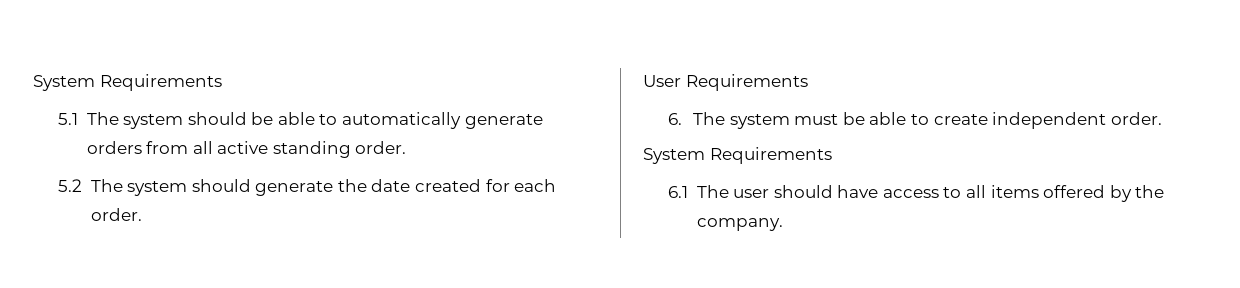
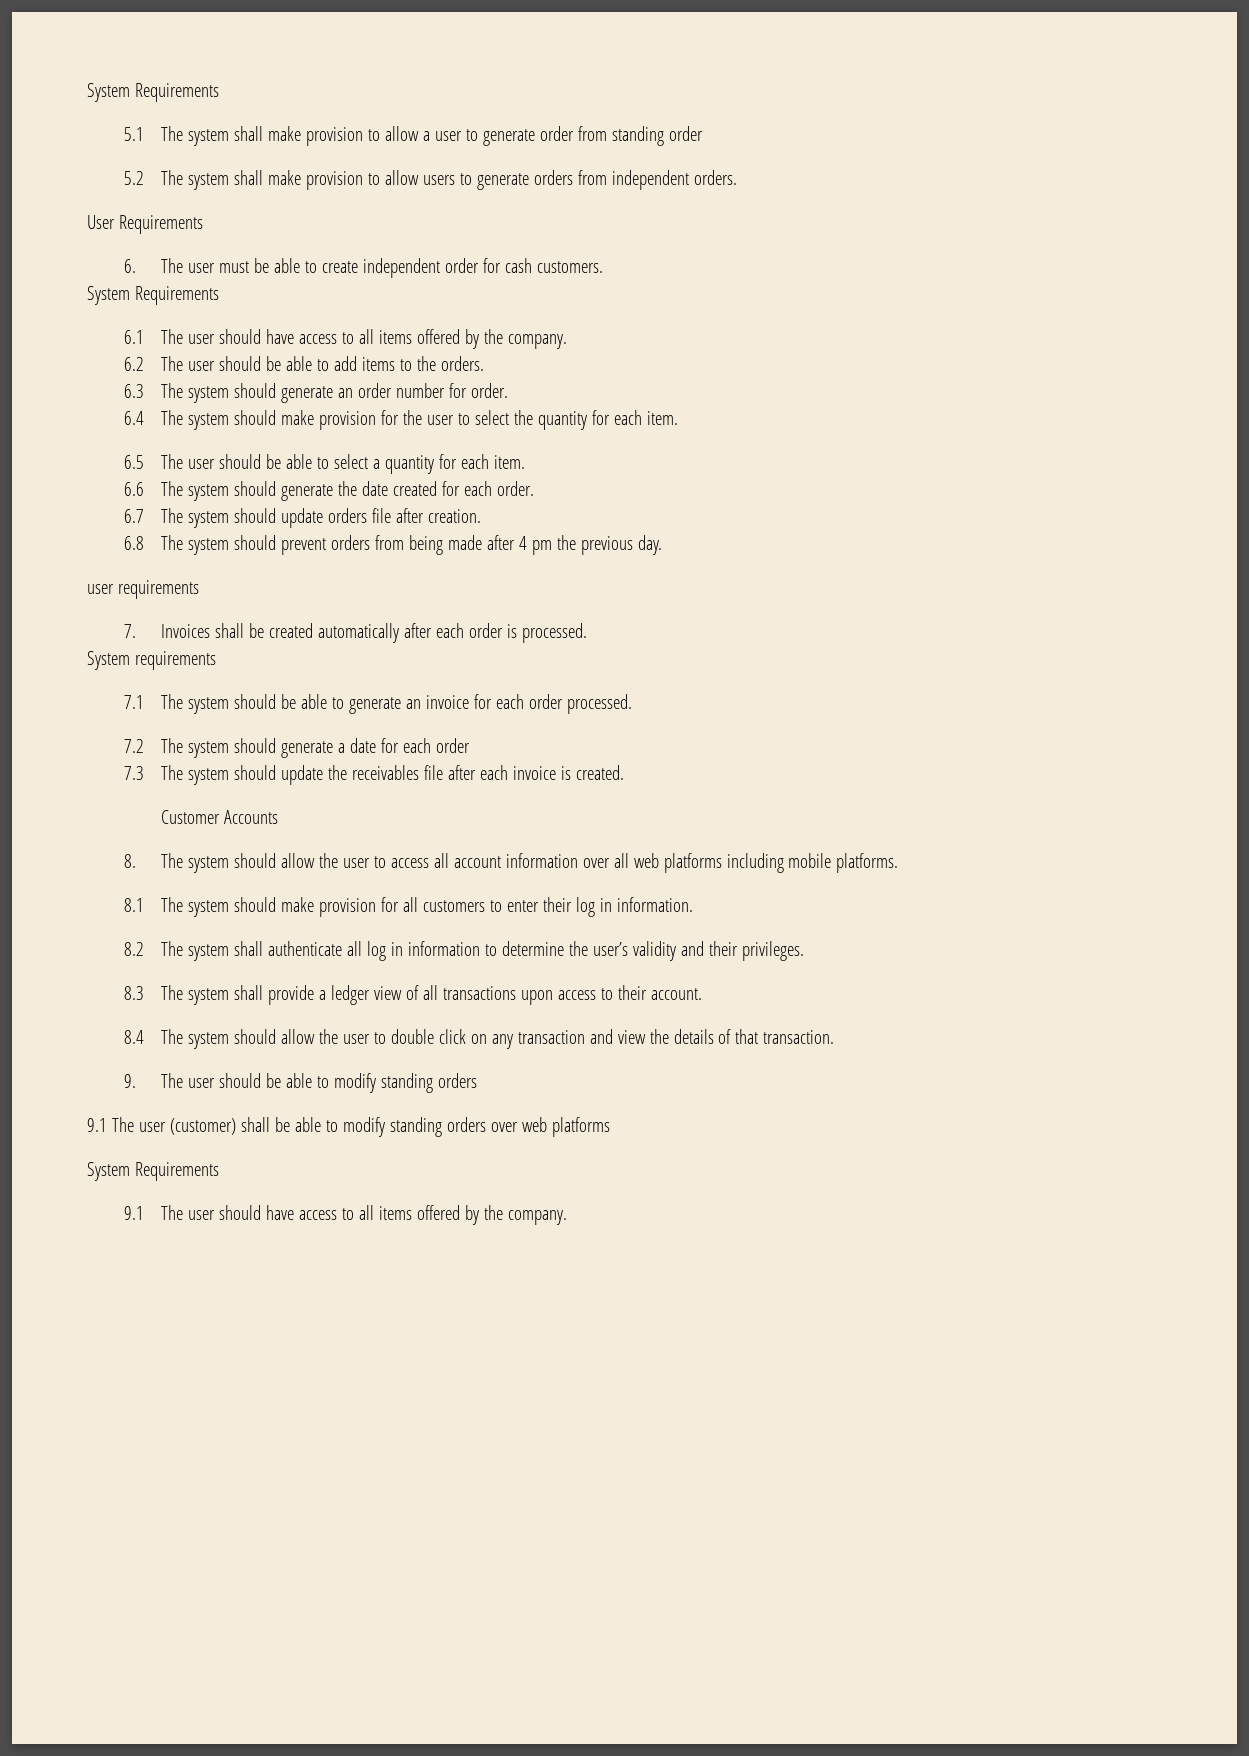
[187,112,543,129] [86,141,407,158] [58,179,557,196] [90,208,142,221] should be able to automatically generate orders from all active standing order. // 5.2 The system should generate the date created for each order. -> [233,126,703,146] [123,170,737,190] shall make provision to allow a user to generate order from standing order // 5.2 The system shall make provision to allow users to generate orders from independent orders.
[729,114,790,129] system -> [187,263,215,273] user
[1110,112,1162,125] order. -> [444,258,603,273] order for cash customers.
(783, 224) none -> [123,356,484,371] [123,383,508,403] [123,410,678,430] [123,454,525,474] [123,481,534,501] [123,508,481,528] [123,535,663,555] [87,580,199,599] [123,623,587,643] [87,651,216,670] [123,694,632,714] [123,738,470,758] [123,765,624,785] [160,810,278,824] [123,853,899,873] [123,897,693,917] [123,941,804,961] [123,985,702,1005] [123,1029,835,1049] [123,1073,477,1093] [87,1117,610,1137] [87,1162,219,1181] [123,1205,567,1225] // 6.2 The user should be able to add items to the orders. // 6.3 The system should generate an order number for order. // 6.4 The system should make provision for the user to select the quantity for each item. // 6.5 The user should be able to select a quantity for each item. // 6.6 The system should generate the date created for each order. // 6.7 The system should update orders file after creation. // 6.8 The system should prevent orders from being made after 4 pm the previous day. // user requirements // 7. Invoices shall be created automatically after each order is processed. // System requirements // 7.1 The system should be able to generate an invoice for each order processed. // 7.2 The system should generate a date for each order // 7.3 The system should update the receivables file after each invoice is created. // Customer Accounts // 8. The system should allow the user to access all account information over all web platforms including mobile platforms. // 8.1 The system should make provision for all customers to enter their log in information. // 8.2 The system shall authenticate all log in information to determine the user’s validity and their privileges. // 8.3 The system shall provide a ledger view of all transactions upon access to their account. // 8.4 The system should allow the user to double click on any transaction and view the details of that transaction. // 9. The user should be able to modify standing orders // 9.1 The user (customer) shall be able to modify standing orders over web platforms // System Requirements // 9.1 The user should have access to all items offered by the company.

